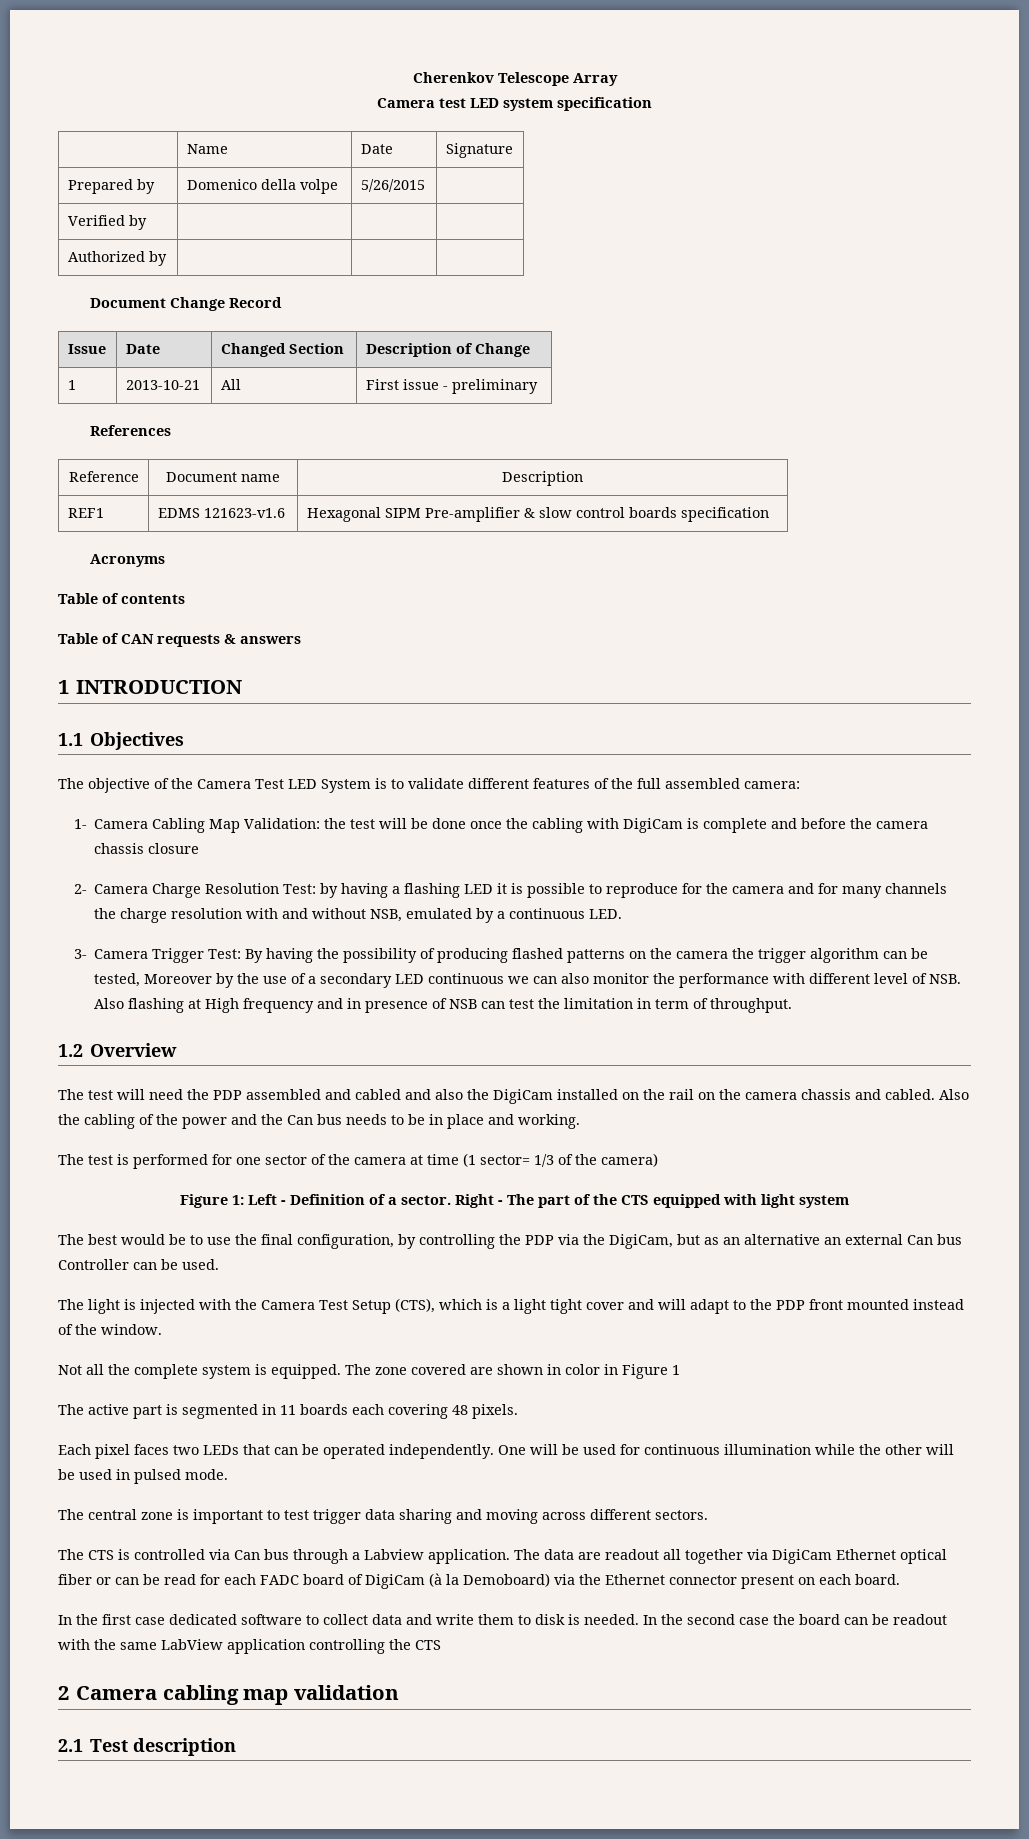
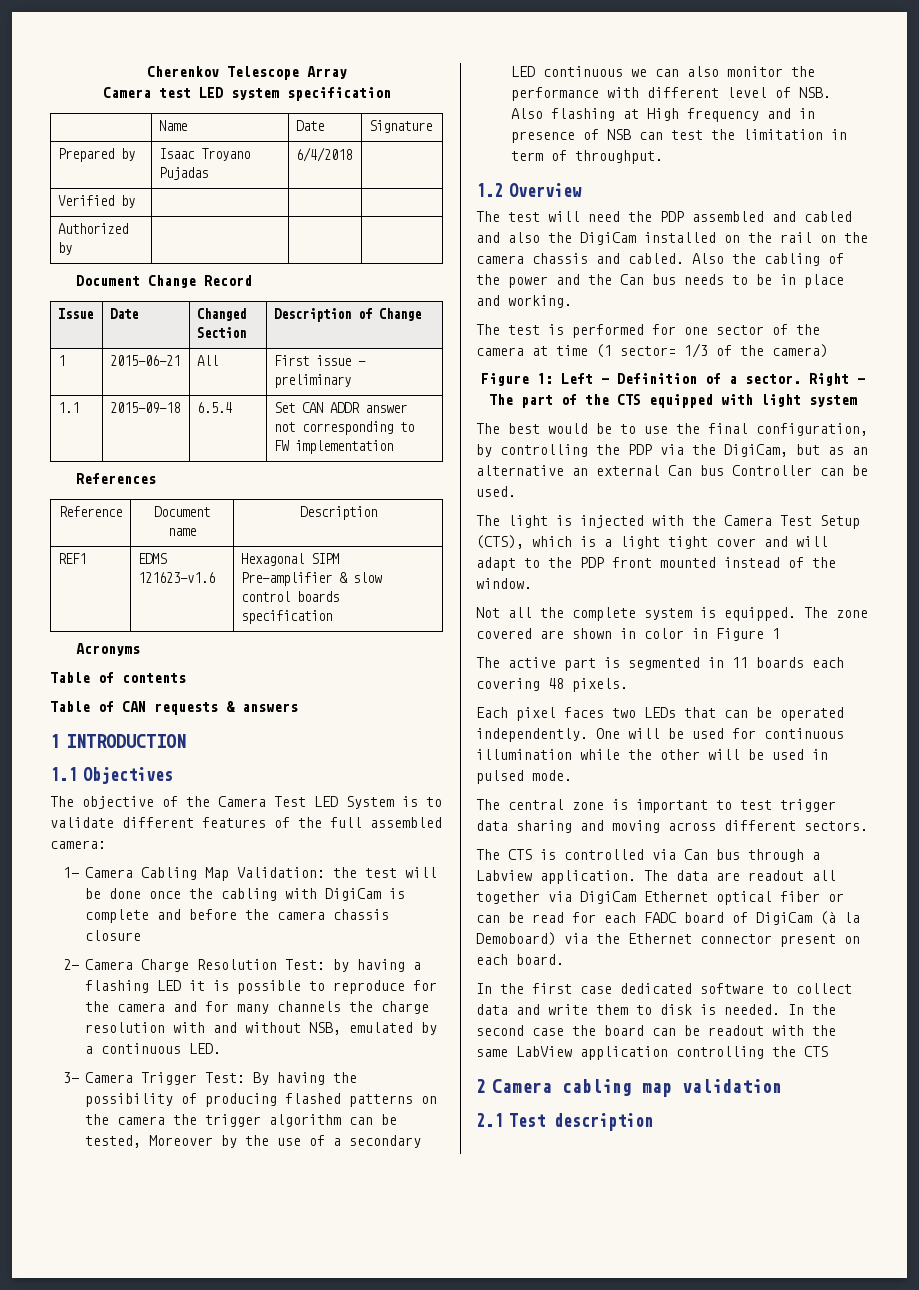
[186,179,338,194] [360,179,425,192] Domenico della volpe | 5/26/2015 -> [159,148,251,161] [159,167,209,180] [296,147,353,162] Isaac Troyano Pujadas | 6/4/2018
[125,380,200,390] 2013-10-21 -> [110,355,181,366] 2015-06-21
(538, 386) none -> [58,402,80,413] [110,402,181,413] [197,402,233,413] [274,402,408,413] [274,421,415,435] [274,440,394,454] // 1.1 | 2015-09-18 | 6.5.4 | Set CAN ADDR answer not corresponding to FW implementation

